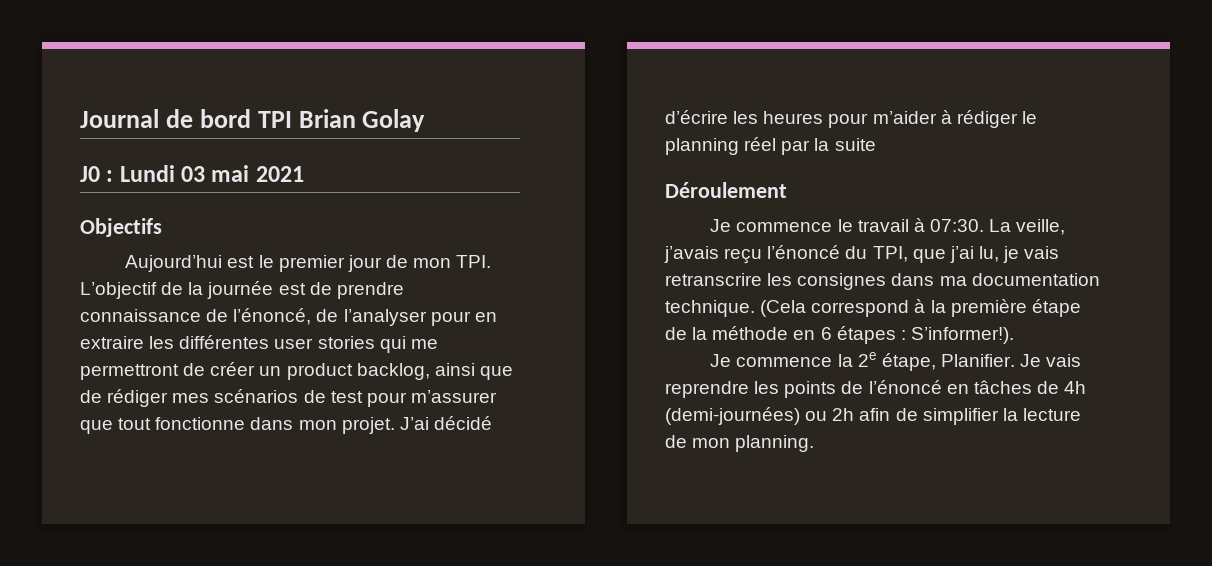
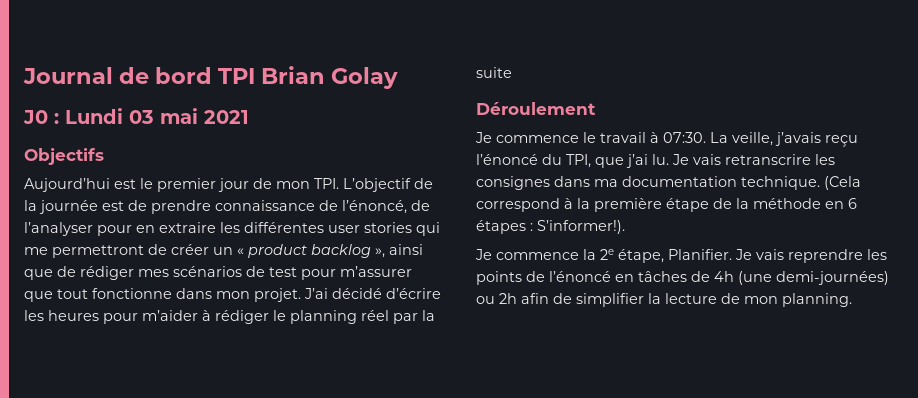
[286,363,430,380] product backlog, -> [237,244,385,258] « product backlog »,
[978,246,1020,263] lu, je -> [652,154,689,165] lu. Je
[665,407,800,425] (demi-journées) -> [738,271,889,285] (une demi-journées)

